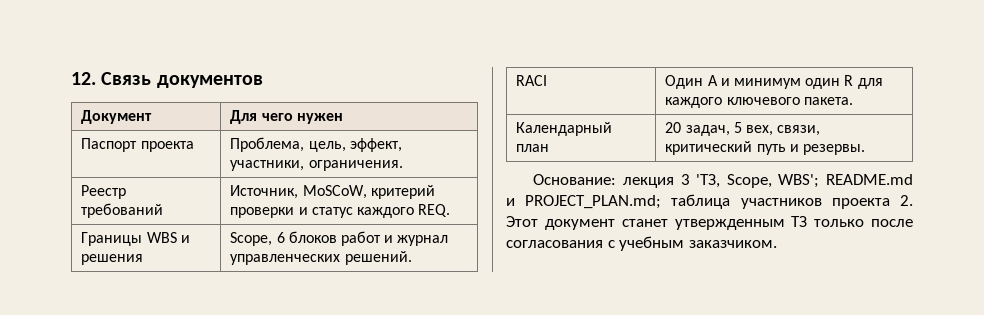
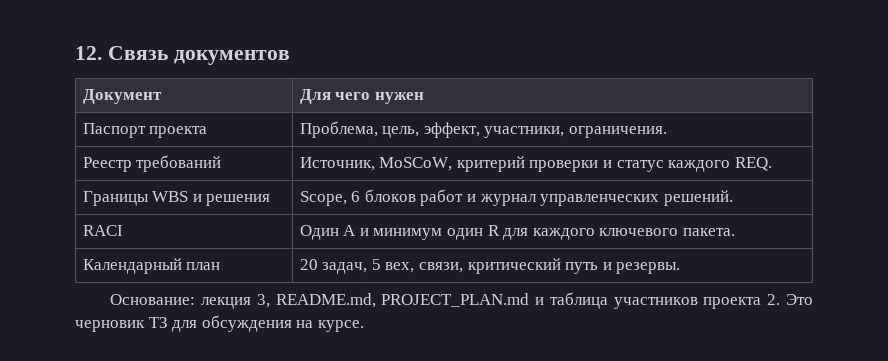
[680,174,913,188] [506,194,913,209] [506,216,913,230] [506,236,777,251] 3 'ТЗ, Scope, WBS'; README.md и PROJECT_PLAN.md; таблица участников проекта 2. Этот документ станет утвержденным ТЗ только после согласования с учебным заказчиком. -> [256,292,813,309] [75,315,364,332] 3, README.md, PROJECT_PLAN.md и таблица участников проекта 2. Это черновик ТЗ для обсуждения на курсе.

